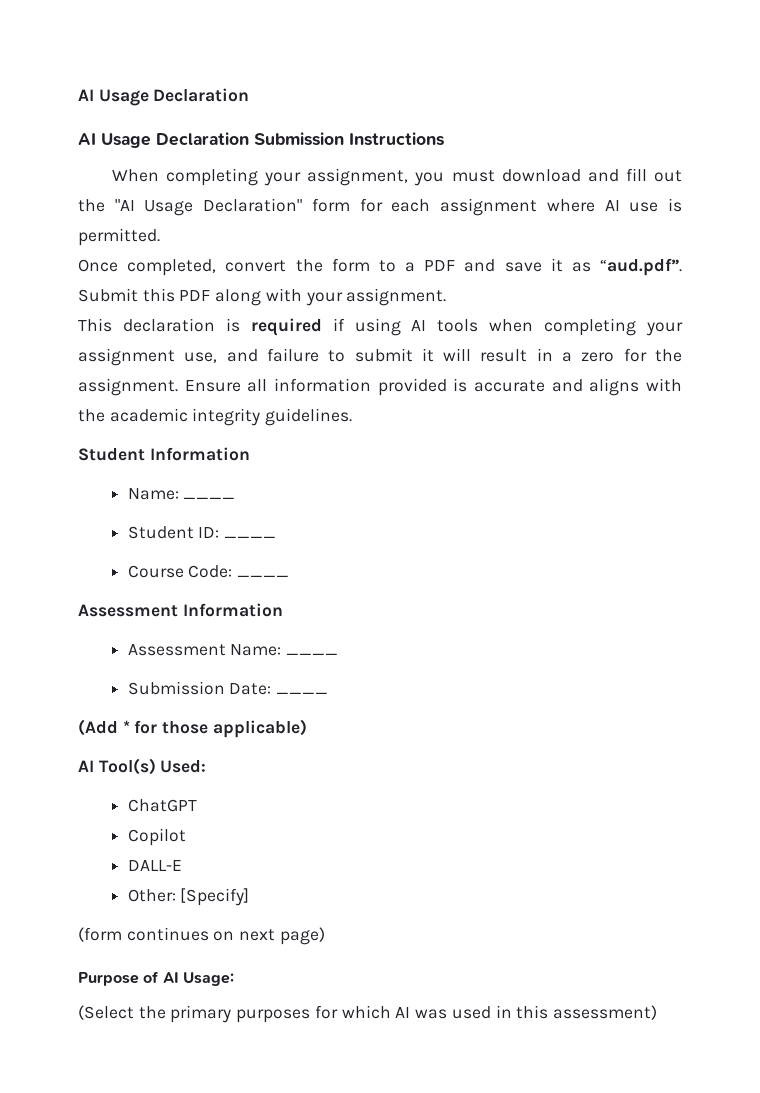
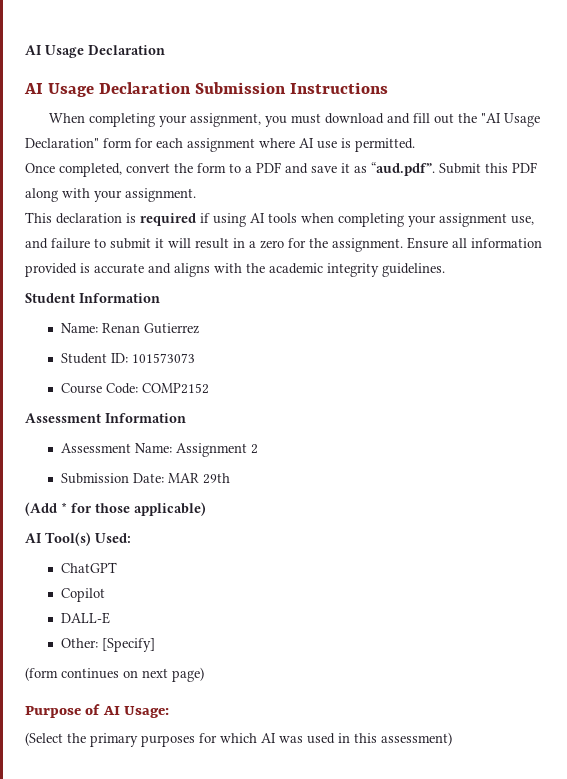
[183,497,236,499] ____ -> [101,323,199,334] Renan Gutierrez
[224,536,277,538] ____ -> [131,353,195,363] 101573073
[237,575,290,577] ____ -> [141,383,209,394] COMP2152
[286,653,339,655] ____ -> [175,443,258,457] Assignment 2
[276,692,329,694] ____ -> [167,473,230,484] MAR 29th

